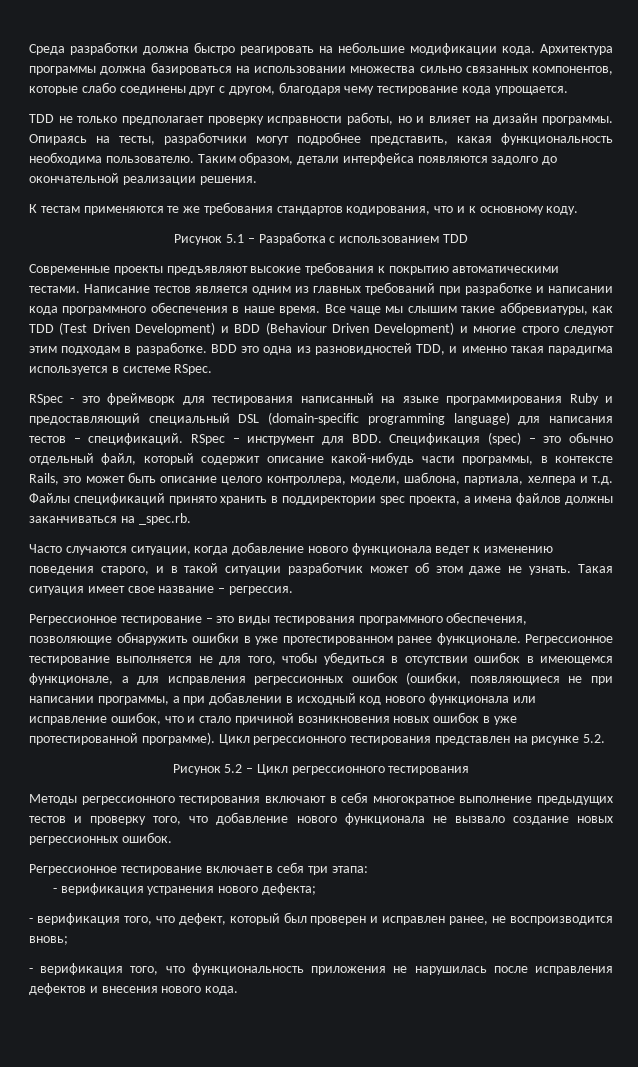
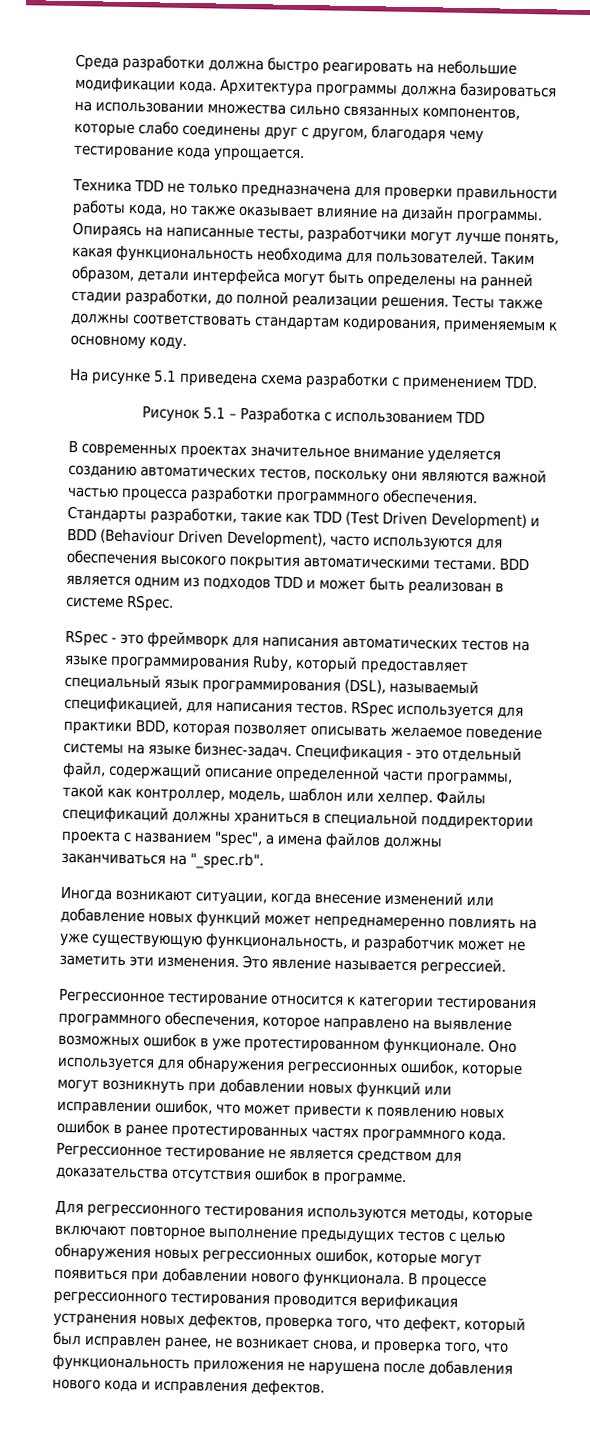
(568, 90) none -> [72,178,132,193] Техника
[122,112,472,125] предполагает проверку исправности работы, но и влияет -> [241,183,559,203] [72,200,379,219] предназначена для проверки правильности работы кода, но также оказывает влияние
(110, 139) none -> [166,226,255,239] написанные
[297,132,448,145] подробнее представить, -> [455,231,560,246] лучше понять,
[105,156,194,163] пользователю. -> [346,249,489,265] для пользователей.
[417,156,558,165] [29,173,257,185] [29,202,579,215] появляются задолго до окончательной реализации решения. // К тестам применяются те же требования стандартов кодирования, что и к основному коду. -> [283,270,534,291] [71,288,544,311] [70,312,559,335] [70,334,188,351] [69,368,539,392] могут быть определены на ранней стадии разработки, до полной реализации решения. Тесты также должны соответствовать стандартам кодирования, применяемым к основному коду. // На рисунке 5.1 приведена схема разработки с применением TDD.
[29,262,560,275] [29,282,613,295] [29,302,588,315] Современные проекты предъявляют высокие требования к покрытию автоматическими тестами. Написание тестов является одним из главных требований при разработке и написании кода программного обеспечения в наше время. Все чаще мы слышим такие аббревиатуры, -> [68,440,502,464] [68,464,548,484] [67,486,479,506] [67,505,283,525] В современных проектах значительное внимание уделяется созданию автоматических тестов, поскольку они являются важной частью процесса разработки программного обеспечения. Стандарты разработки, такие
[374,322,615,335] [29,342,613,355] [29,366,108,375] Development) и многие строго следуют этим подходам в разработке. BDD это одна из разновидностей TDD, и именно такая парадигма используется -> [227,530,504,552] [66,549,530,571] [66,574,493,596] Development), часто используются для обеспечения высокого покрытия автоматическими тестами. BDD является одним из подходов TDD и может быть реализован
[212,393,613,405] [29,412,613,425] [29,432,613,445] тестирования написанный на языке программирования Ruby и предоставляющий специальный DSL (domain-specific programming language) для написания тестов – спецификаций. RSpec – инструмент для BDD. Спецификация (spec) – это обычно -> [262,636,531,652] [64,654,470,676] [64,673,480,695] [64,695,525,720] [63,720,543,742] [63,742,440,762] написания автоматических тестов на языке программирования Ruby, который предоставляет специальный язык программирования (DSL), называемый спецификацией, для написания тестов. RSpec используется для практики BDD, которая позволяет описывать желаемое поведение системы на языке бизнес-задач. Спецификация - это
[143,452,614,465] [29,472,613,485] [29,493,460,505] который содержит описание какой-нибудь части программы, в контексте Rails, это может быть описание целого контроллера, модели, шаблона, партиала, хелпера и т.д. Файлы спецификаций принято хранить в поддиректории spec проекта, -> [108,762,514,786] [62,783,487,807] [62,805,535,831] [61,830,264,848] содержащий описание определенной части программы, такой как контроллер, модель, шаблон или хелпер. Файлы спецификаций должны храниться в специальной поддиректории проекта с названием "spec",
[138,513,191,525] [29,542,554,555] [29,562,614,575] [29,586,293,595] [29,612,528,625] [29,632,613,645] [29,652,613,665] [29,672,613,685] [29,692,536,705] [29,712,517,725] [29,732,606,745] [172,764,470,775] [29,792,613,805] [29,812,613,825] [29,832,172,845] [29,862,368,875] [52,883,316,895] [29,913,120,925] _spec.rb. // Часто случаются ситуации, когда добавление нового функционала ведет к изменению поведения старого, и в такой ситуации разработчик может об этом даже не узнать. Такая ситуация имеет свое название – регрессия. // Регрессионное тестирование – это виды тестирования программного обеспечения, позволяющие обнаружить ошибки в уже протестированном ранее функционале. Регрессионное тестирование выполняется не для того, чтобы убедиться в отсутствии ошибок в имеющемся функционале, а для исправления регрессионных ошибок (ошибки, появляющиеся не при написании программы, а при добавлении в исходный код нового функционала или исправление ошибок, что и стало причиной возникновения новых ошибок в уже протестированной программе). Цикл регрессионного тестирования представлен на рисунке 5.2. // Рисунок 5.2 – Цикл регрессионного тестирования // Методы регрессионного тестирования включают в себя многократное выполнение предыдущих тестов и проверку того, что добавление нового функционала не вызвало создание новых регрессионных ошибок. // Регрессионное тестирование включает в себя три этапа: // - верификация устранения нового дефекта; // - верификация -> [190,852,265,870] [60,886,495,907] [60,907,538,931] [60,932,527,953] [59,954,507,976] [58,988,538,1013] [58,1011,513,1033] [58,1033,518,1056] [57,1056,523,1079] [57,1078,453,1099] [57,1099,506,1120] [56,1119,507,1144] [56,1142,463,1165] [55,1166,408,1187] [55,1200,534,1225] [54,1224,507,1245] [54,1243,483,1268] [54,1267,488,1290] [53,1290,459,1311] [53,1312,334,1331] "_spec.rb". // Иногда возникают ситуации, когда внесение изменений или добавление новых функций может непреднамеренно повлиять на уже существующую функциональность, и разработчик может не заметить эти изменения. Это явление называется регрессией. // Регрессионное тестирование относится к категории тестирования программного обеспечения, которое направлено на выявление возможных ошибок в уже протестированном функционале. Оно используется для обнаружения регрессионных ошибок, которые могут возникнуть при добавлении новых функций или исправлении ошибок, что может привести к появлению новых ошибок в ранее протестированных частях программного кода. Регрессионное тестирование не является средством для доказательства отсутствия ошибок в программе. // Для регрессионного тестирования используются методы, которые включают повторное выполнение предыдущих тестов с целью обнаружения новых регрессионных ошибок, которые могут появиться при добавлении нового функционала. В процессе регрессионного тестирования проводится верификация устранения новых дефектов, проверка
[310,916,379,925] проверен и -> (82, 1338) none
[510,916,614,925] [29,936,68,945] [29,963,124,975] воспроизводится вновь; // - верификация -> [235,1338,443,1355] возникает снова, и проверка
[414,966,613,975] [29,983,239,995] нарушилась после исправления дефектов и внесения нового кода. -> [308,1360,514,1377] [52,1378,326,1397] нарушена после добавления нового кода и исправления дефектов.

